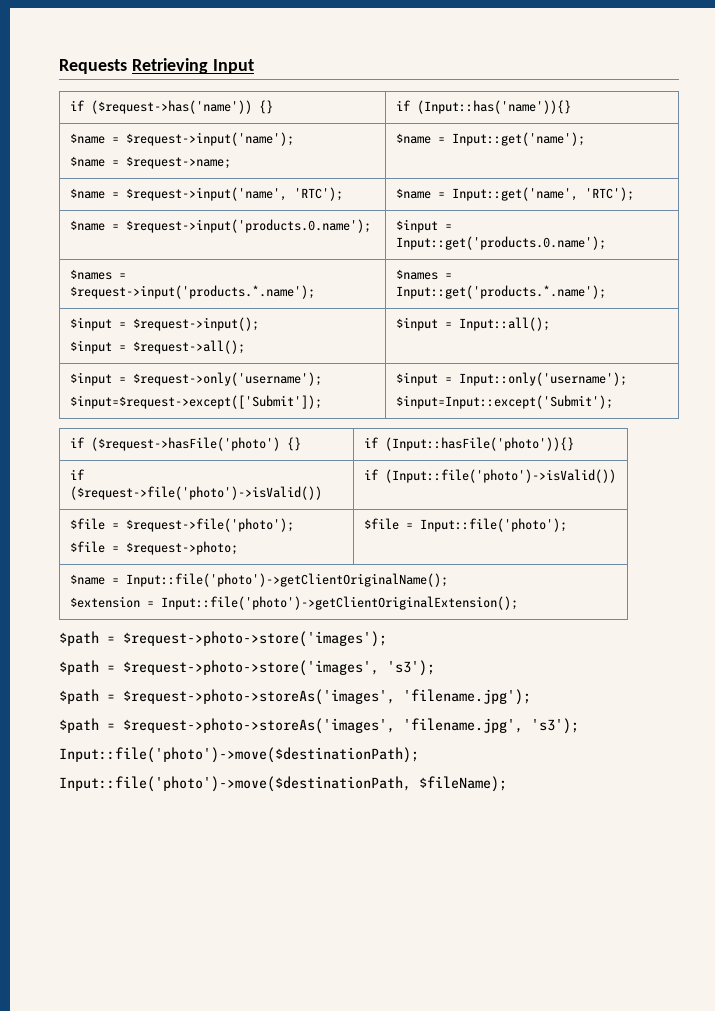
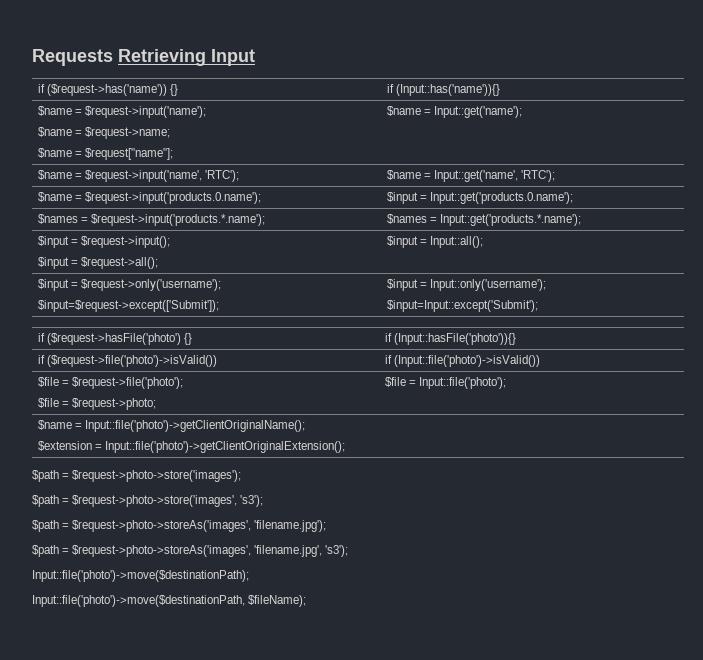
(232, 162) none -> [37,148,174,160] // $name = $request["name"];

